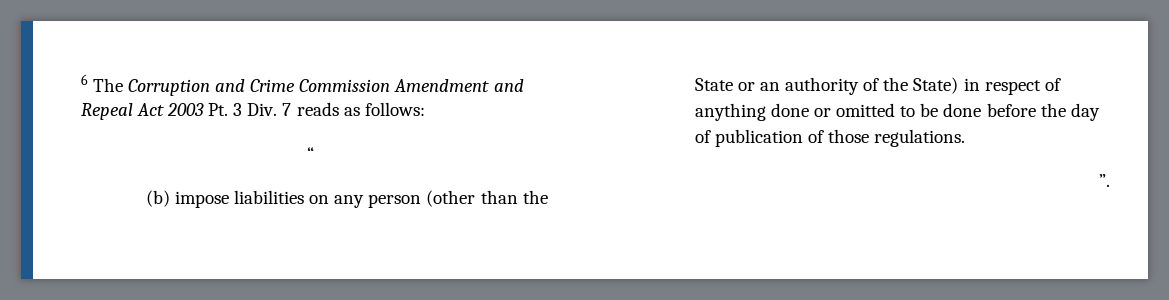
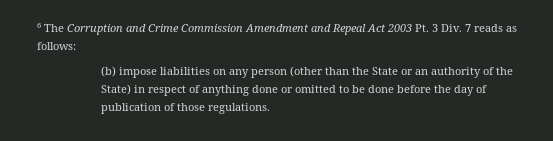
[306,147,314,160] // “ -> (76, 46) none
[1099,174,1110,187] // ”. -> (271, 108) none

